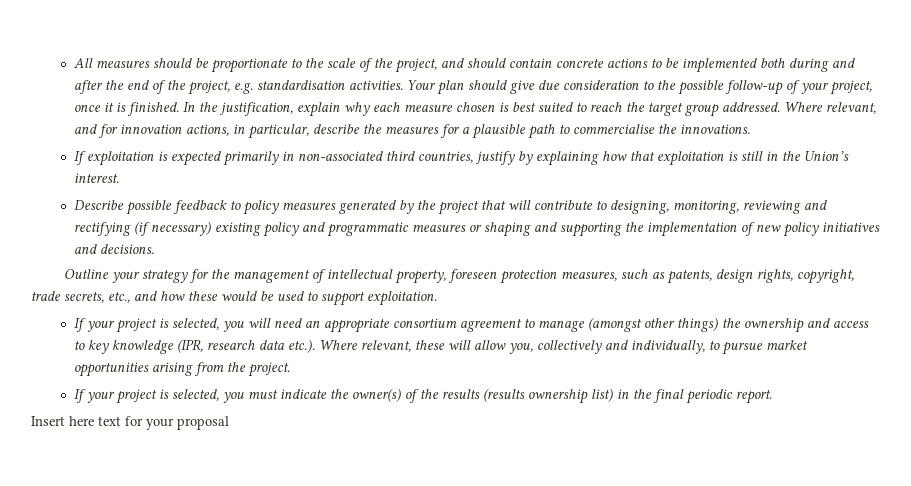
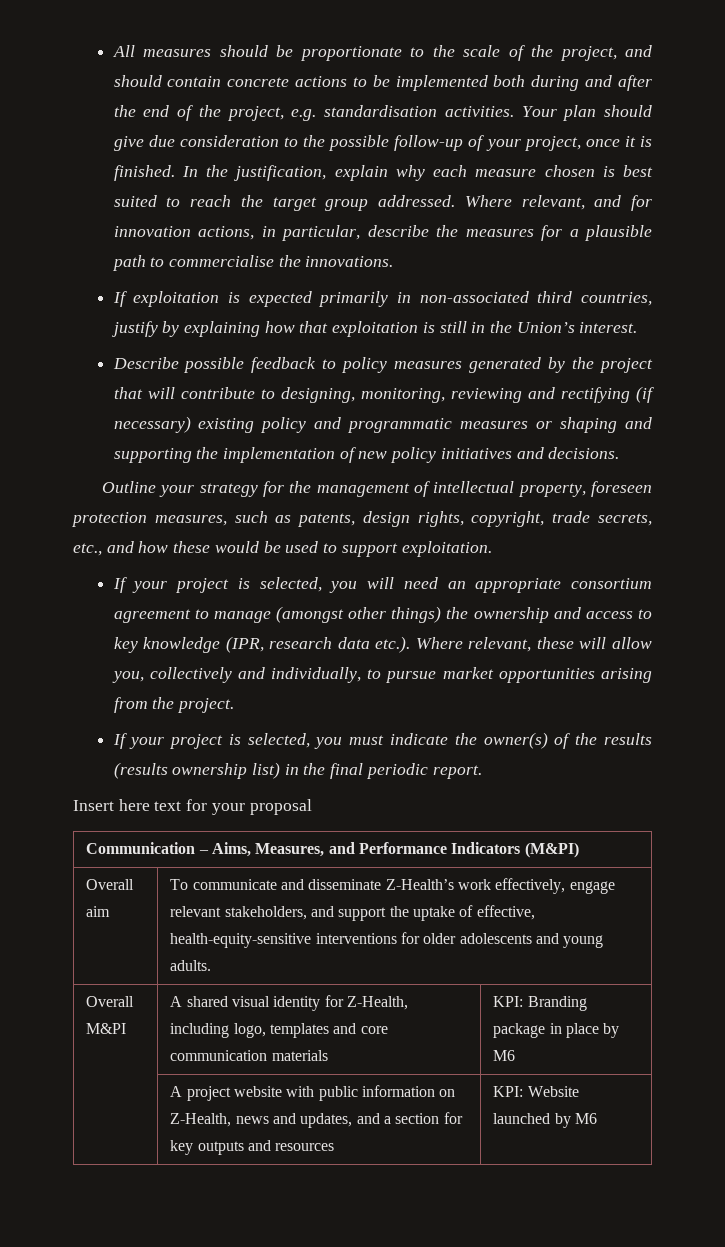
(229, 423) none -> [86,842,579,858] [86,879,135,890] [86,906,111,917] [170,878,615,894] [170,905,535,921] [170,932,604,948] [170,960,212,971] [86,996,135,1007] [86,1023,127,1034] [170,995,408,1011] [170,1023,388,1038] [170,1050,328,1061] [493,996,587,1011] [493,1023,620,1038] [493,1050,516,1061] [170,1085,456,1101] [170,1112,463,1128] [170,1140,335,1155] [493,1086,579,1097] [493,1113,597,1128] // Communication – Aims, Measures, and Performance Indicators (M&PI) // Overall aim | To communicate and disseminate Z-Health’s work effectively, engage relevant stakeholders, and support the uptake of effective, health-equity-sensitive interventions for older adolescents and young adults. // Overall M&PI | A shared visual identity for Z-Health, including logo, templates and core communication materials | KPI: Branding package in place by M6 // | A project website with public information on Z-Health, news and updates, and a section for key outputs and resources | KPI: Website launched by M6

